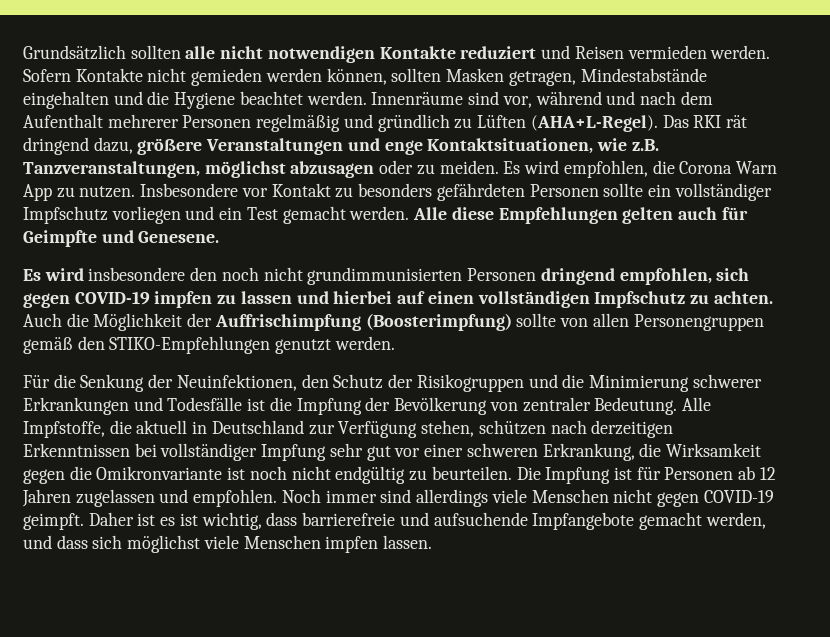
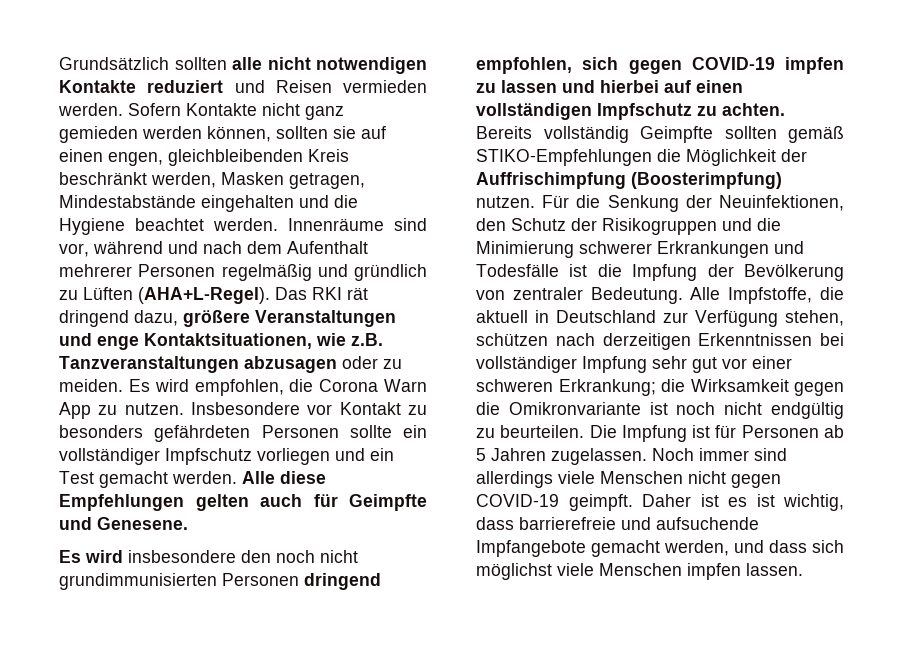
(187, 75) none -> [305,106,344,120] ganz
(442, 75) none -> [333,126,386,139] [59,149,349,166] [59,172,216,188] sie auf einen engen, gleichbleibenden Kreis beschränkt werden,
[23,161,286,178] Tanzveranstaltungen, möglichst -> [59,356,239,373] Tanzveranstaltungen
[23,313,62,327] Auch -> [476,126,844,143] [476,149,652,166] Bereits vollständig Geimpfte sollten gemäß STIKO-Empfehlungen
[516,313,764,331] [23,336,395,354] sollte von allen Personengruppen gemäß den STIKO-Empfehlungen genutzt werden. // -> [476,196,535,208] nutzen.
[542,443,635,461] Erkrankung, -> [558,379,656,396] Erkrankung;
[759,467,776,480] [22,489,278,507] 12 Jahren zugelassen und empfohlen. -> [476,448,647,465] 5 Jahren zugelassen.

